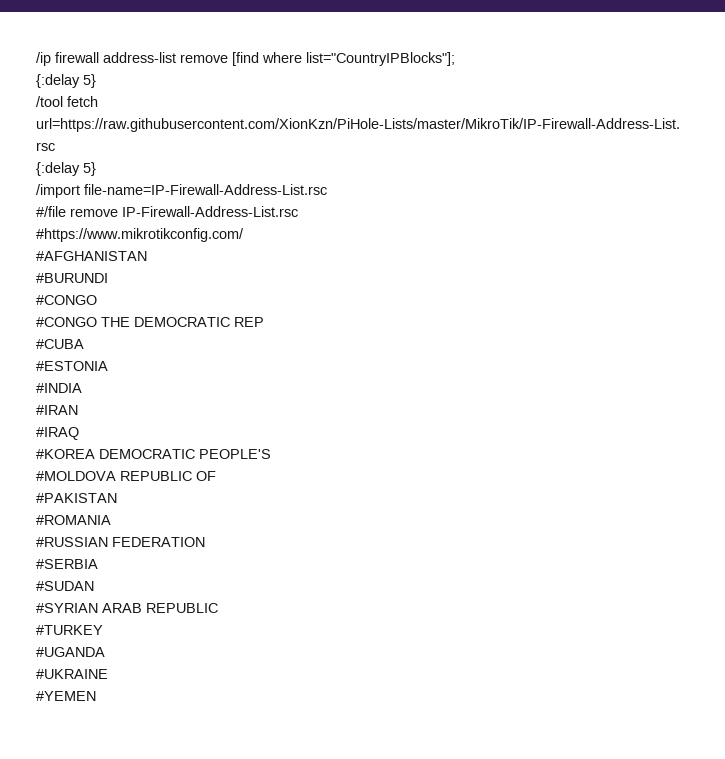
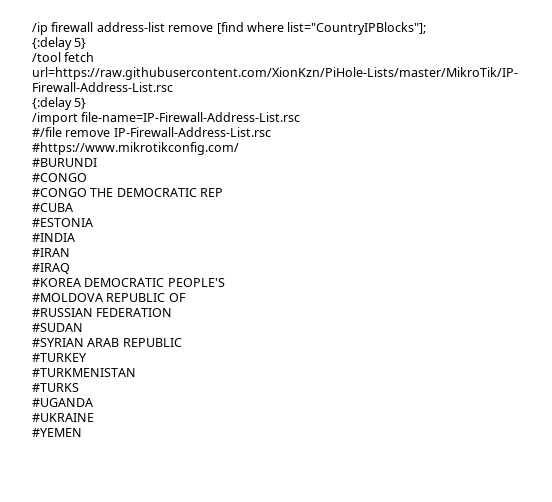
[36,251,147,261] // #AFGHANISTAN -> (239, 148) none
[36,493,117,503] [36,515,111,525] // #PAKISTAN // #ROMANIA -> (186, 297) none
[36,559,98,569] // #SERBIA -> (173, 312) none
(103, 630) none -> [32,368,136,377] [32,383,79,392] // #TURKMENISTAN // #TURKS

